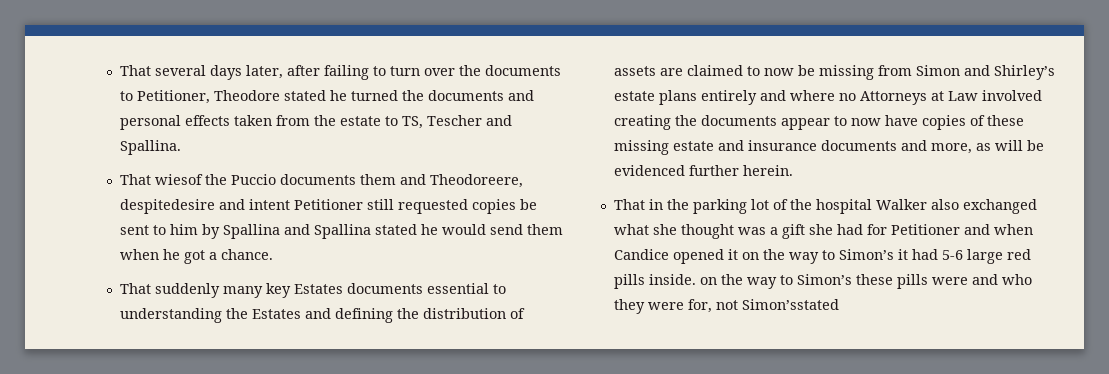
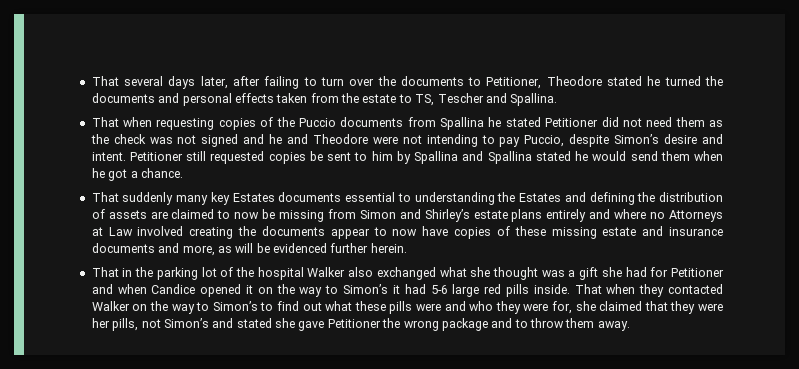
[154,174,523,188] [119,199,290,214] wiesof the Puccio documents them and Theodoreere, despitedesire and intent -> [123,117,724,130] [90,134,723,147] [91,152,126,161] when requesting copies of the Puccio documents from Spallina he stated Petitioner did not need them as the check was not signed and he and Theodore were not intending to pay Puccio, despite Simon’s desire and intent.
[699,274,852,289] on the way to Simon’s -> [574,284,723,297] [91,301,353,314] That when they contacted Walker on the way to Simon’s to find out what
[715,299,839,310] not Simon’sstated -> [575,301,724,314] [91,318,630,331] she claimed that they were her pills, not Simon’s and stated she gave Petitioner the wrong package and to throw them away.

